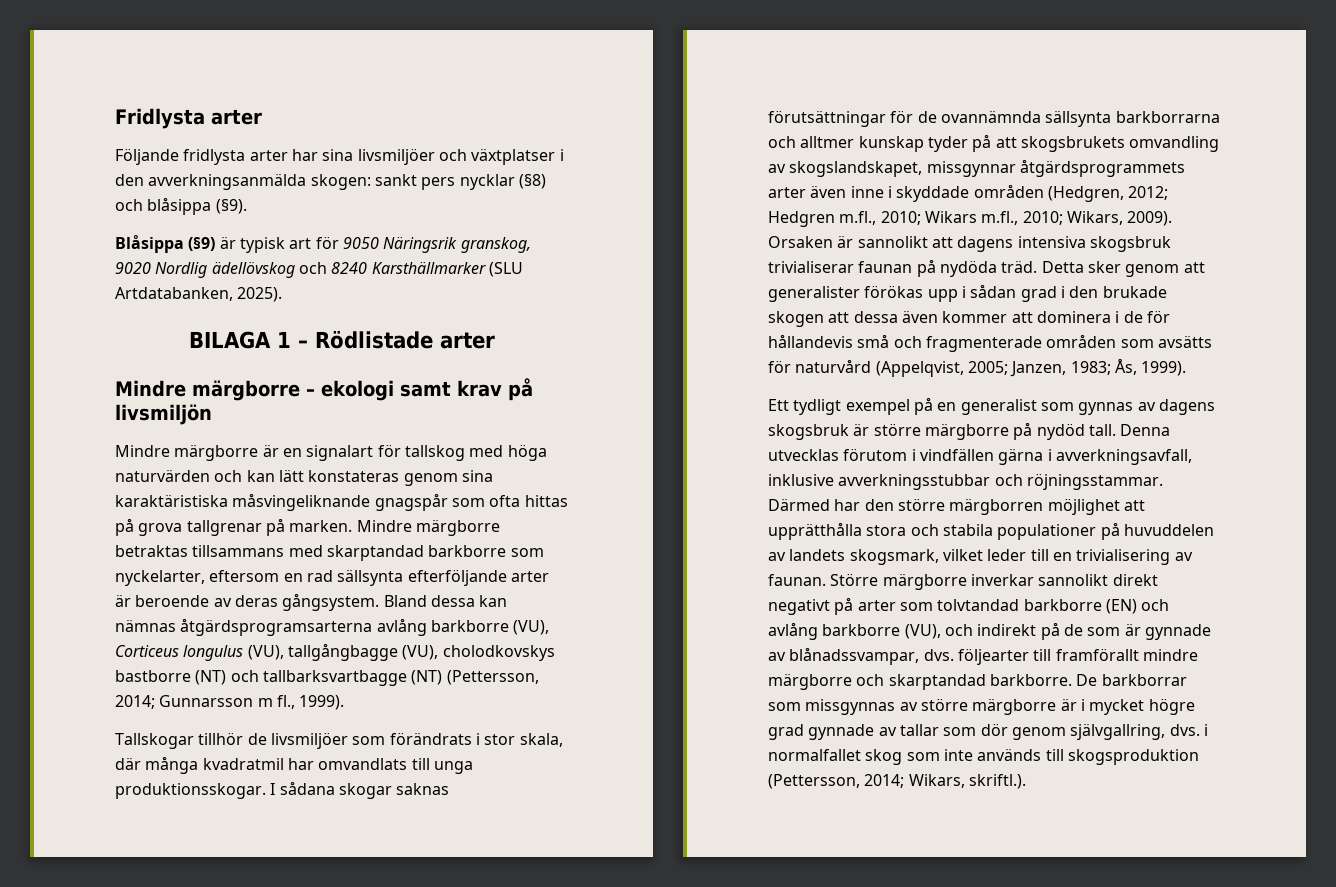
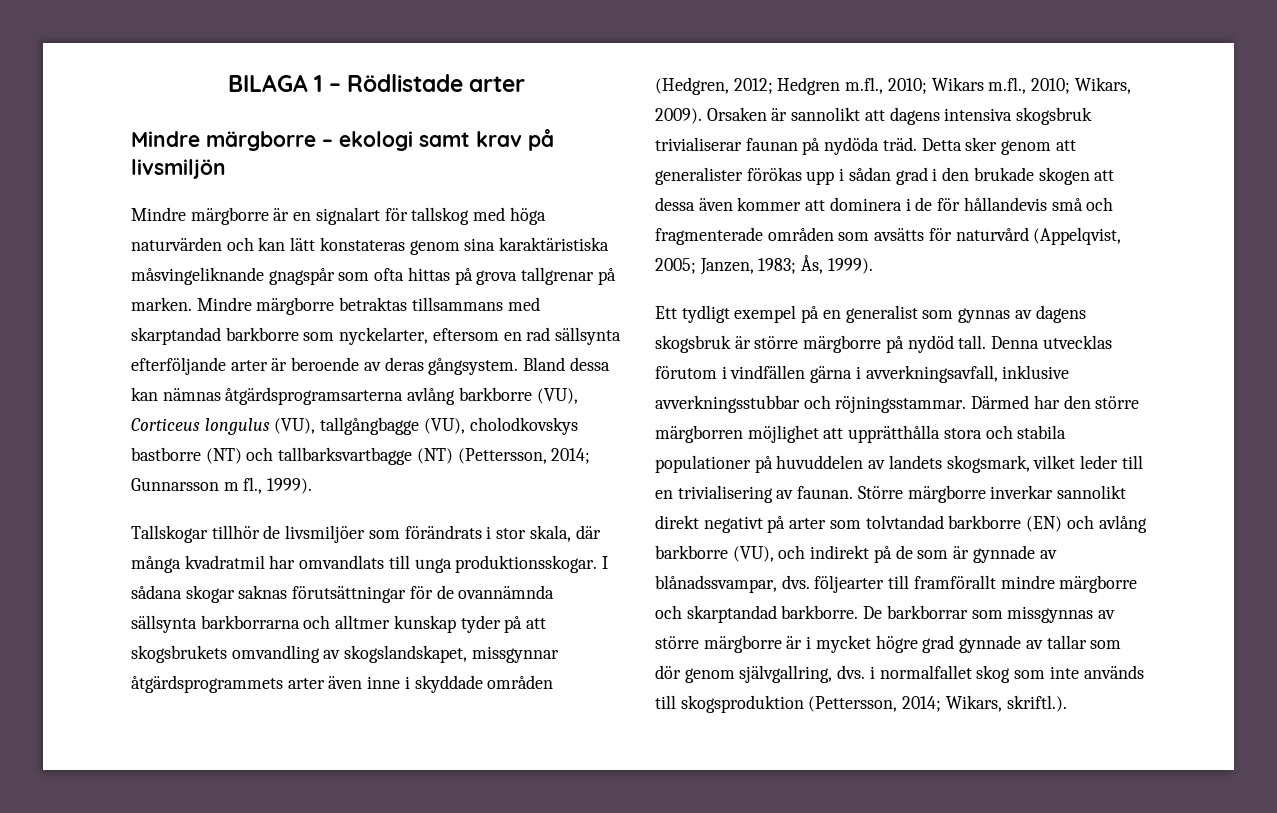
[115,108,262,129] [115,148,564,165] [115,173,546,190] [115,197,247,215] [115,235,531,253] [115,261,523,278] [115,287,283,302] Fridlysta arter // Följande fridlysta arter har sina livsmiljöer och växtplatser i den avverkningsanmälda skogen: sankt pers nycklar (§8) och blåsippa (§9). // Blåsippa (§9) är typisk art för 9050 Näringsrik granskog, 9020 Nordlig ädellövskog och 8240 Karsthällmarker (SLU Artdatabanken, 2025). // -> (228, 83) none

